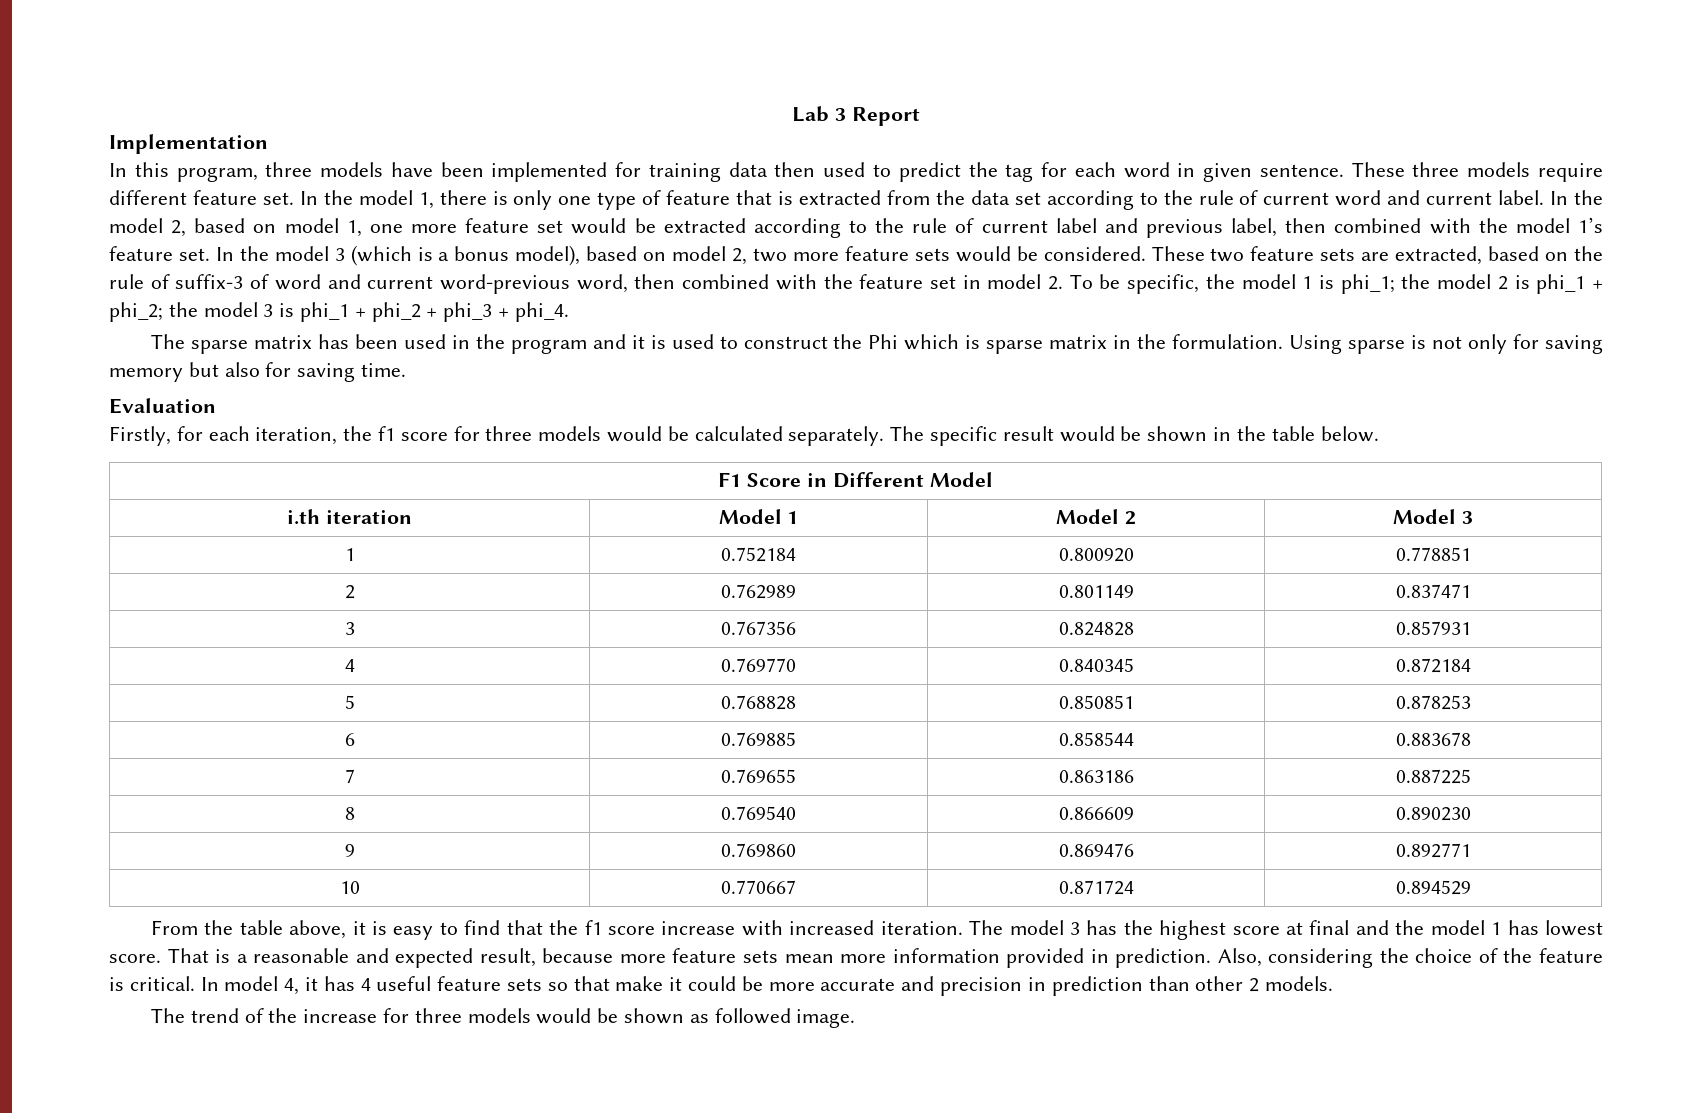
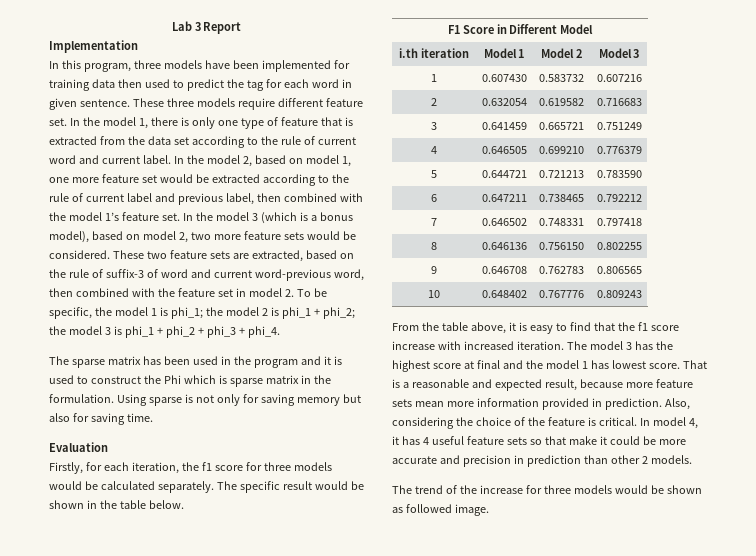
[721,547,797,562] [1058,548,1134,562] [1395,547,1471,561] [344,585,355,599] [721,584,797,599] [1058,585,1134,598] [1395,584,1471,598] [344,622,355,635] [721,621,797,635] [1058,622,1134,636] [1395,621,1471,635] [344,659,355,672] [721,658,797,672] [1058,658,1134,672] [1395,658,1471,673] [344,695,355,709] [721,695,797,710] [1058,695,1134,709] [1395,695,1471,710] [344,733,355,746] [721,732,797,746] [1058,732,1134,746] [1395,732,1471,746] [344,769,355,783] [721,769,797,783] [1058,770,1134,783] [1395,769,1471,784] [344,807,355,820] [721,806,797,820] [1058,807,1134,820] [1395,807,1471,821] [344,844,355,857] [721,843,797,857] [1058,843,1134,857] [1395,843,1471,858] [339,881,360,894] [721,880,797,894] [1058,880,1134,895] [1395,880,1471,895] 0.752184 | 0.800920 | 0.778851 // 2 | 0.762989 | 0.801149 | 0.837471 // 3 | 0.767356 | 0.824828 | 0.857931 // 4 | 0.769770 | 0.840345 | 0.872184 // 5 | 0.768828 | 0.850851 | 0.878253 // 6 | 0.769885 | 0.858544 | 0.883678 // 7 | 0.769655 | 0.863186 | 0.887225 // 8 | 0.769540 | 0.866609 | 0.890230 // 9 | 0.769860 | 0.869476 | 0.892771 // 10 | 0.770667 | 0.871724 | 0.894529 -> [481,74,527,82] [539,74,584,82] [596,74,642,82] [431,98,437,106] [481,98,527,106] [539,98,584,106] [596,98,642,106] [431,122,437,130] [481,122,527,130] [539,122,584,130] [596,122,642,130] [431,146,437,154] [481,146,527,154] [539,146,584,154] [596,146,642,154] [431,170,437,178] [481,170,527,178] [539,170,584,178] [596,170,642,178] [431,194,437,202] [481,194,527,202] [539,194,584,202] [596,194,642,202] [431,218,437,226] [481,218,527,226] [539,218,584,226] [596,218,642,226] [431,242,437,250] [481,242,527,250] [539,242,584,250] [596,242,642,250] [431,266,437,274] [481,266,527,274] [539,266,584,274] [596,266,642,274] [428,290,440,298] [481,290,527,298] [539,290,584,298] [596,290,642,298] 0.607430 | 0.583732 | 0.607216 // 2 | 0.632054 | 0.619582 | 0.716683 // 3 | 0.641459 | 0.665721 | 0.751249 // 4 | 0.646505 | 0.699210 | 0.776379 // 5 | 0.644721 | 0.721213 | 0.783590 // 6 | 0.647211 | 0.738465 | 0.792212 // 7 | 0.646502 | 0.748331 | 0.797418 // 8 | 0.646136 | 0.756150 | 0.802255 // 9 | 0.646708 | 0.762783 | 0.806565 // 10 | 0.648402 | 0.767776 | 0.809243

